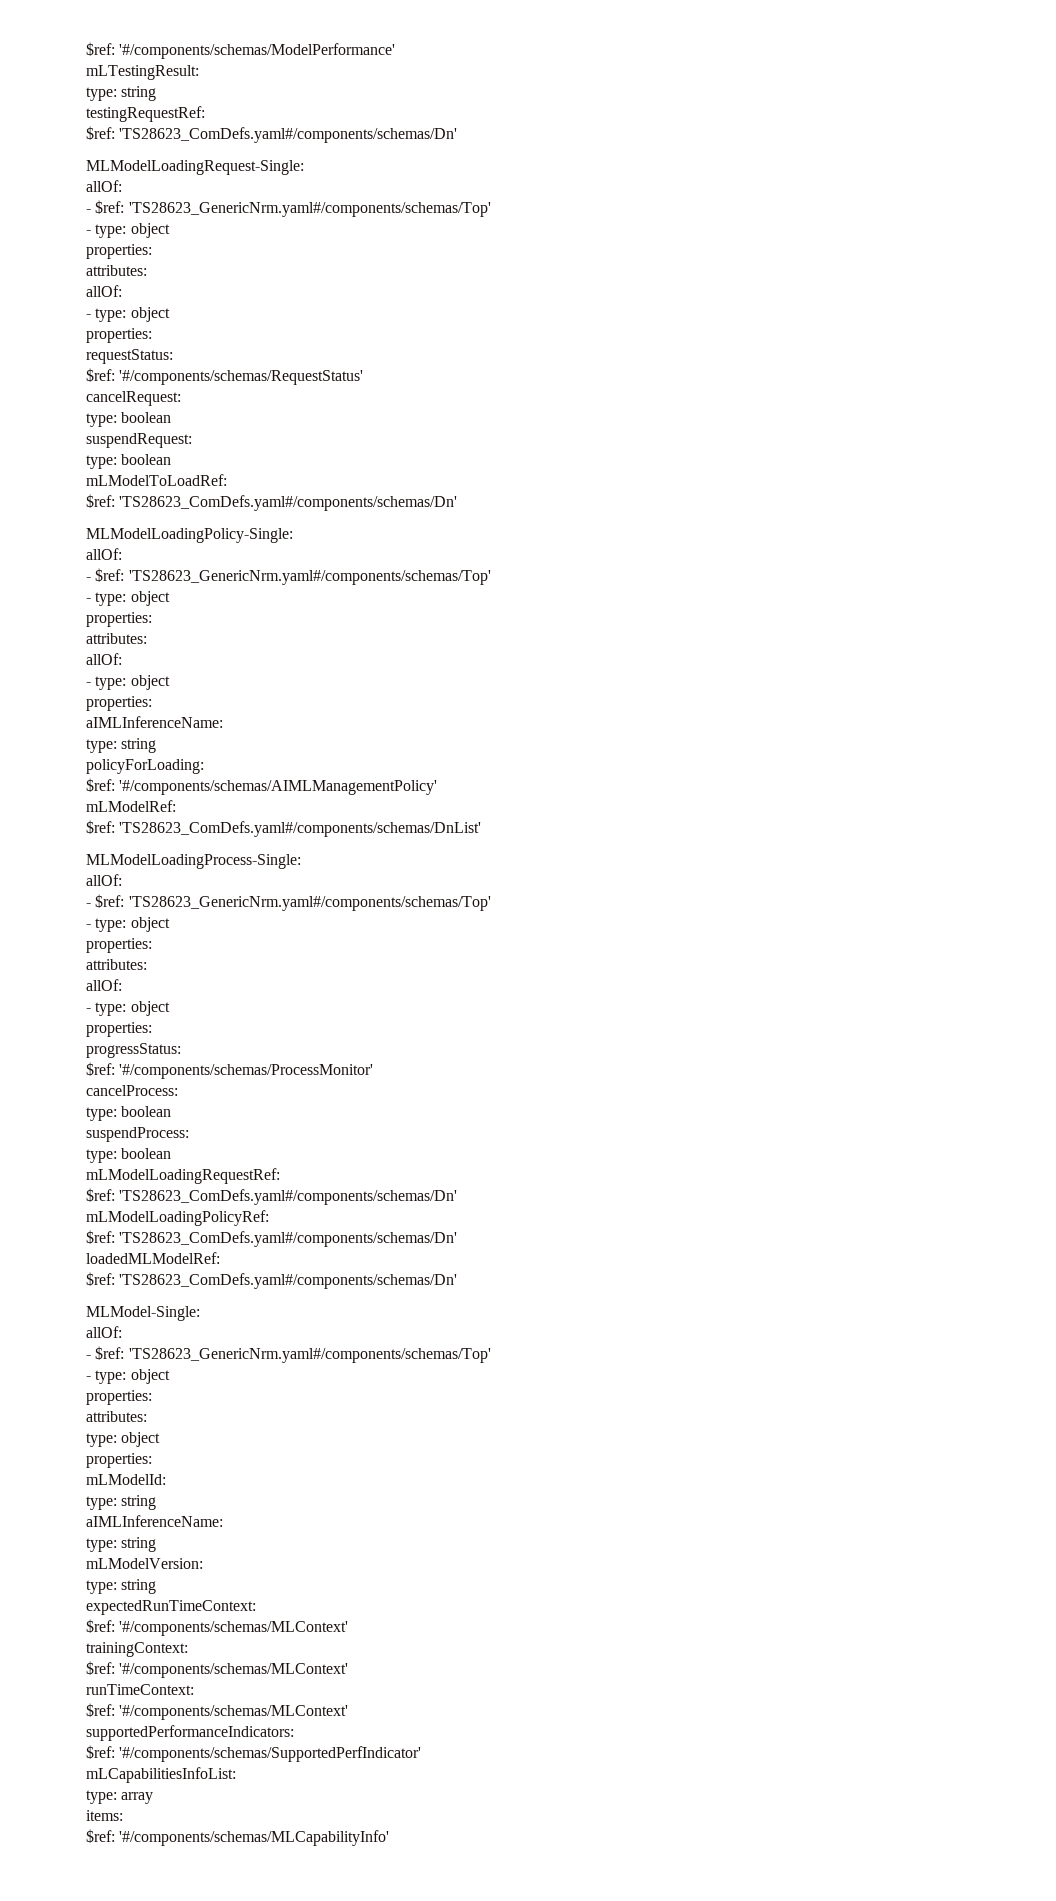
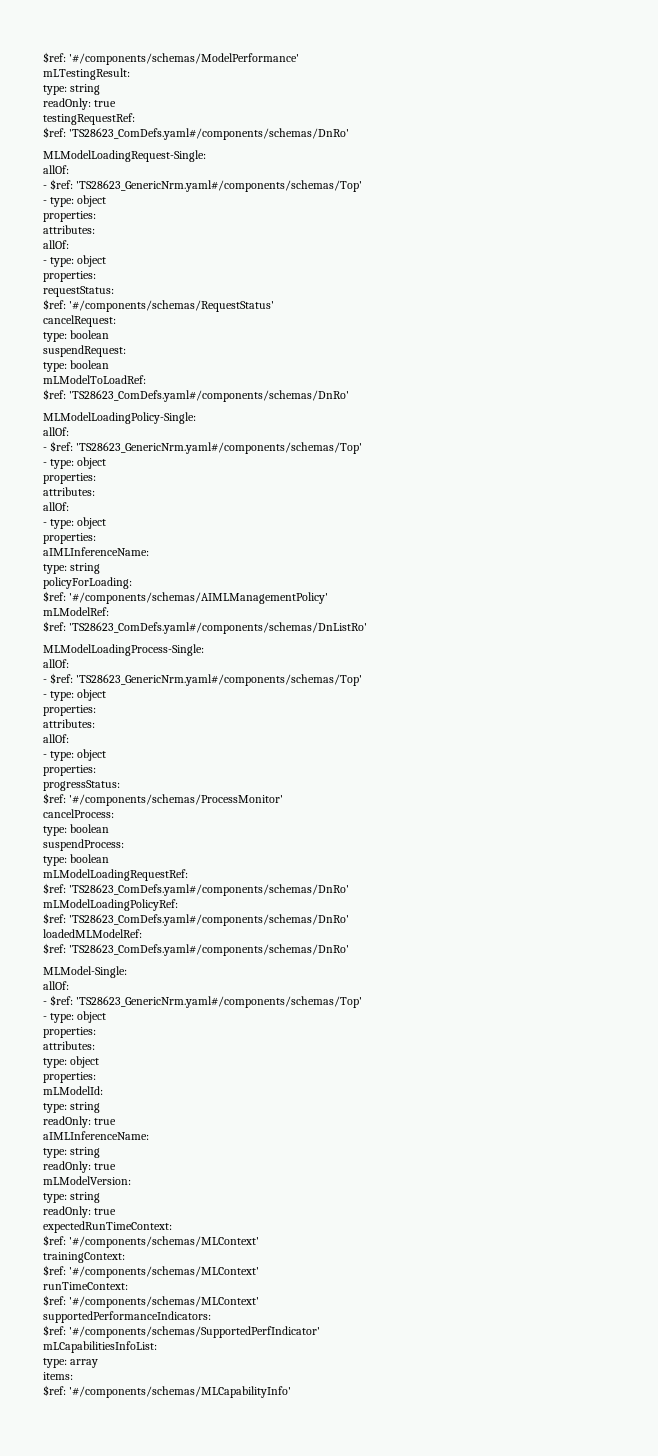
(157, 93) none -> [43,98,117,110] // readOnly: true
[119,127,458,143] 'TS28623_ComDefs.yaml#/components/schemas/Dn' -> [69,128,350,140] 'TS28623_ComDefs.yaml#/components/schemas/DnRo'
[119,495,458,511] 'TS28623_ComDefs.yaml#/components/schemas/Dn' -> [69,390,350,402] 'TS28623_ComDefs.yaml#/components/schemas/DnRo'
[119,821,482,837] 'TS28623_ComDefs.yaml#/components/schemas/DnList' -> [69,622,368,634] 'TS28623_ComDefs.yaml#/components/schemas/DnListRo'
[119,1189,458,1205] 'TS28623_ComDefs.yaml#/components/schemas/Dn' -> [69,884,350,896] 'TS28623_ComDefs.yaml#/components/schemas/DnRo'
[119,1231,458,1247] 'TS28623_ComDefs.yaml#/components/schemas/Dn' -> [69,914,350,926] 'TS28623_ComDefs.yaml#/components/schemas/DnRo'
[119,1273,458,1289] 'TS28623_ComDefs.yaml#/components/schemas/Dn' -> [69,944,350,956] 'TS28623_ComDefs.yaml#/components/schemas/DnRo'
[86,1515,223,1527] [86,1537,157,1552] // aIMLInferenceName: // type: string -> [43,1116,117,1128] [43,1131,149,1140] [43,1147,101,1158] [43,1161,117,1173] // readOnly: true // aIMLInferenceName: // type: string // readOnly: true
(157, 1586) none -> [43,1206,117,1218] // readOnly: true

